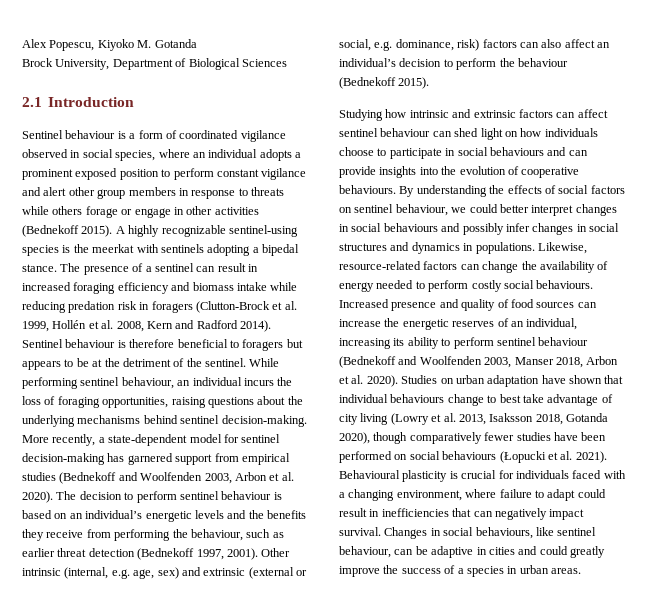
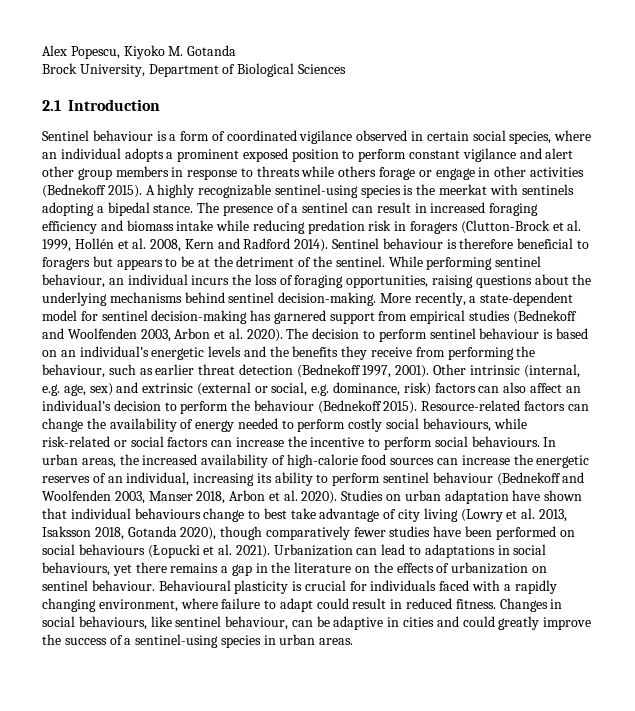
(81, 154) none -> [426,131,469,141] certain
[339,109,608,121] [339,128,598,140] [339,147,588,159] [339,166,580,178] [339,185,625,197] [339,204,617,216] [339,223,619,235] [339,242,587,254] [339,261,421,270] // Studying how intrinsic and extrinsic factors can affect sentinel behaviour can shed light on how individuals choose to participate in social behaviours and can provide insights into the evolution of cooperative behaviours. By understanding the effects of social factors on sentinel behaviour, we could better interpret changes in social behaviours and possibly infer changes in social structures and dynamics in populations. Likewise, resource-related -> [421,400,521,411] Resource-related
[536,280,594,289] [339,299,509,311] behaviours. Increased presence and quality of -> [422,418,527,432] [42,436,557,450] [42,454,358,468] behaviours, while risk-related or social factors can increase the incentive to perform social behaviours. In urban areas, the increased availability of high-calorie
(607, 457) none -> [273,544,547,558] [42,562,547,576] [42,580,155,591] Urbanization can lead to adaptations in social behaviours, yet there remains a gap in the literature on the effects of urbanization on sentinel behaviour.
(345, 495) none -> [514,580,557,594] rapidly
[381,508,585,520] [339,527,381,536] inefficiencies that can negatively impact survival. -> [406,598,496,609] reduced fitness.
(464, 571) none -> [135,634,219,648] sentinel-using

